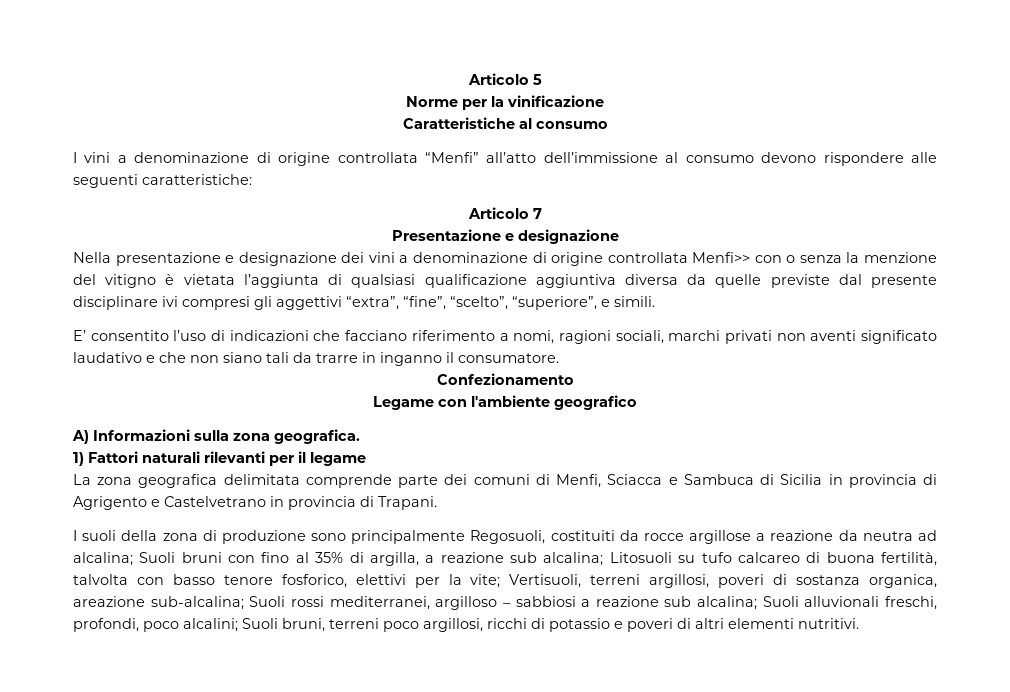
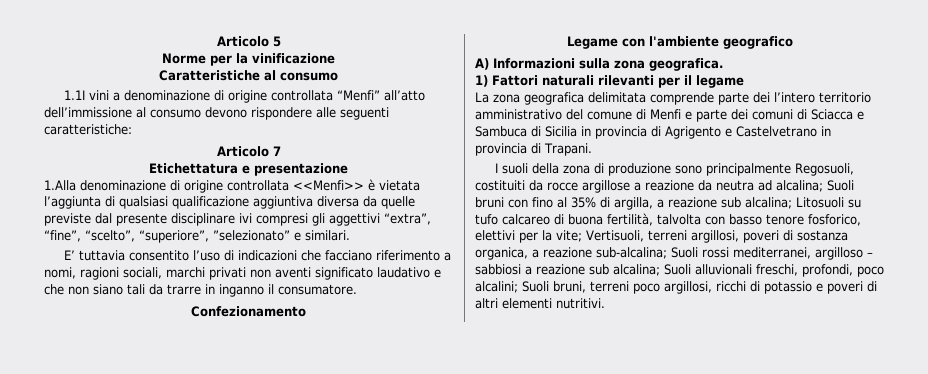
[73,152,77,163] I -> [64,90,86,100] 1.1I
[391,229,619,244] [73,252,937,266] [73,274,157,288] Presentazione e designazione // Nella presentazione e designazione dei vini a denominazione di origine controllata Menfi>> con o senza la menzione del vitigno -> [149,163,348,176] [44,180,364,193] Etichettatura e presentazione // 1.Alla denominazione di origine controllata <<Menfi>>
[601,296,655,307] e simili. -> [213,230,350,241] ”selezionato” e similari.
(86, 335) none -> [79,250,126,261] tuttavia
(468, 479) none -> [774,92,871,103] [475,109,748,122] l’intero territorio amministrativo del comune di Menfi e parte dei
[556,474,602,488] Menfi, -> (807, 114) none
[73,596,145,607] areazione -> [532,247,592,258] a reazione

